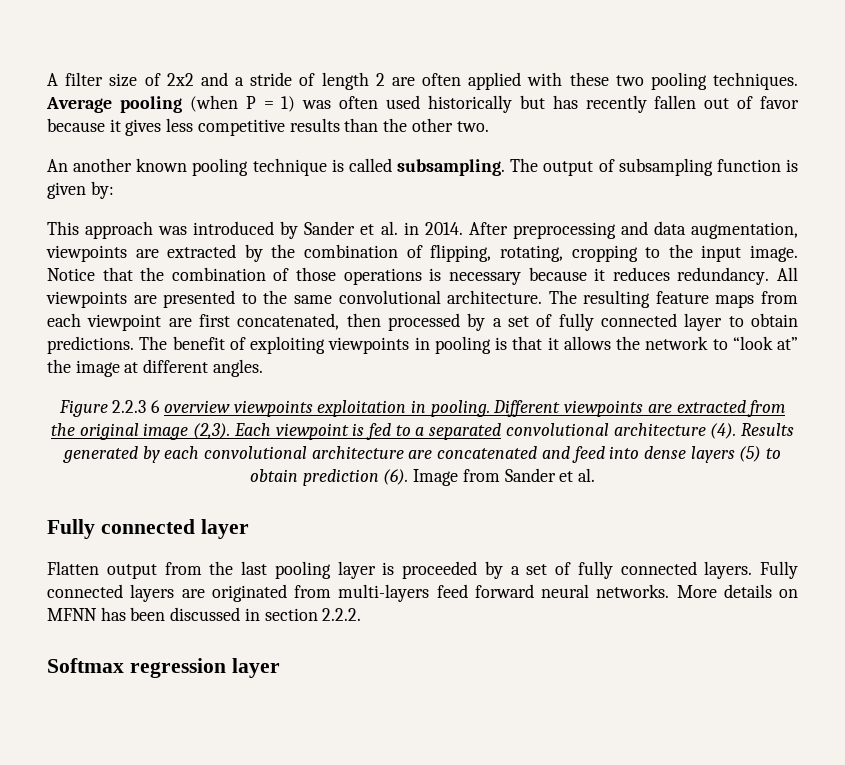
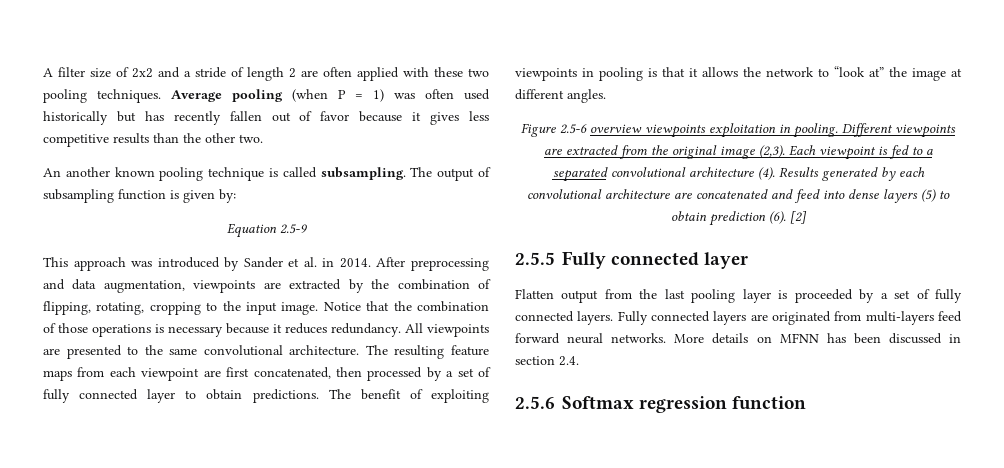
(114, 190) none -> [226,223,308,238] // Equation 2.5-9
[112,400,161,413] 2.2.3 6 -> [560,124,587,134] 2.5-6
[413,468,596,486] Image from Sander et al. // -> [789,211,807,224] [515,252,555,265] [2] // 2.5.5
[322,608,362,621] 2.2.2. // -> [559,356,579,366] [515,396,555,409] 2.4. // 2.5.6
[231,658,280,678] layer -> [732,396,807,410] function

